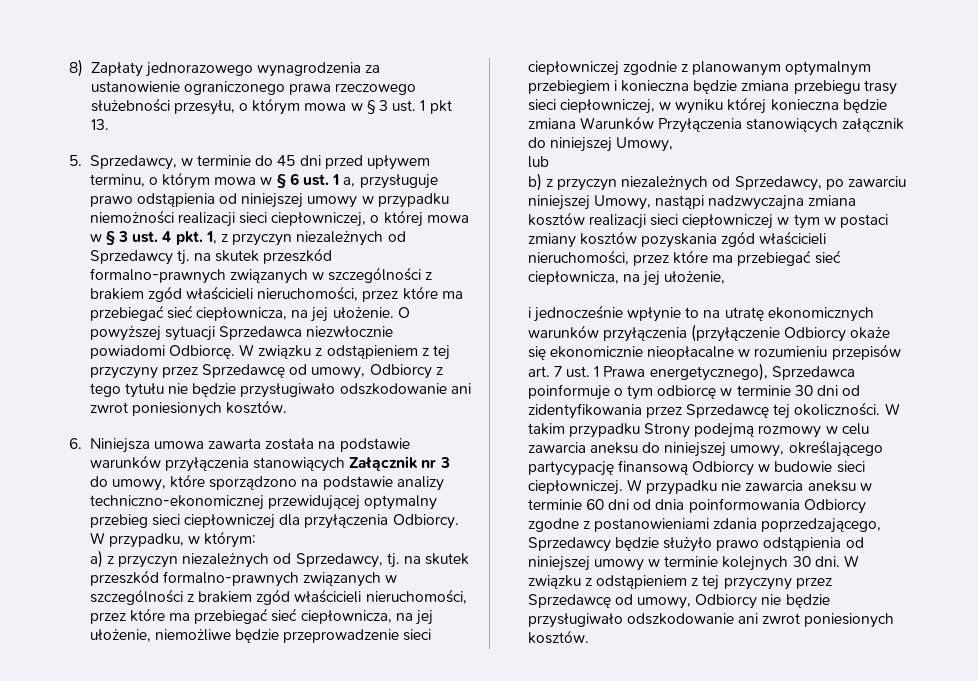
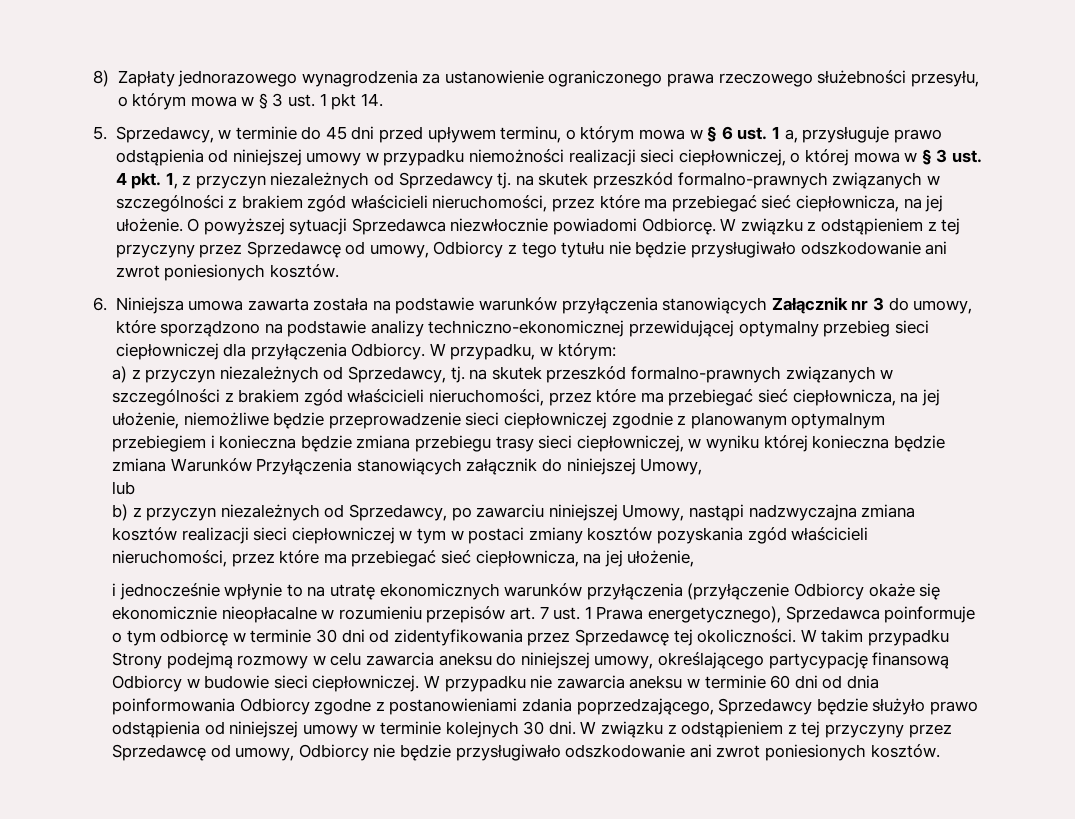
[90,119,109,130] 13. -> [360,93,383,107] 14.

